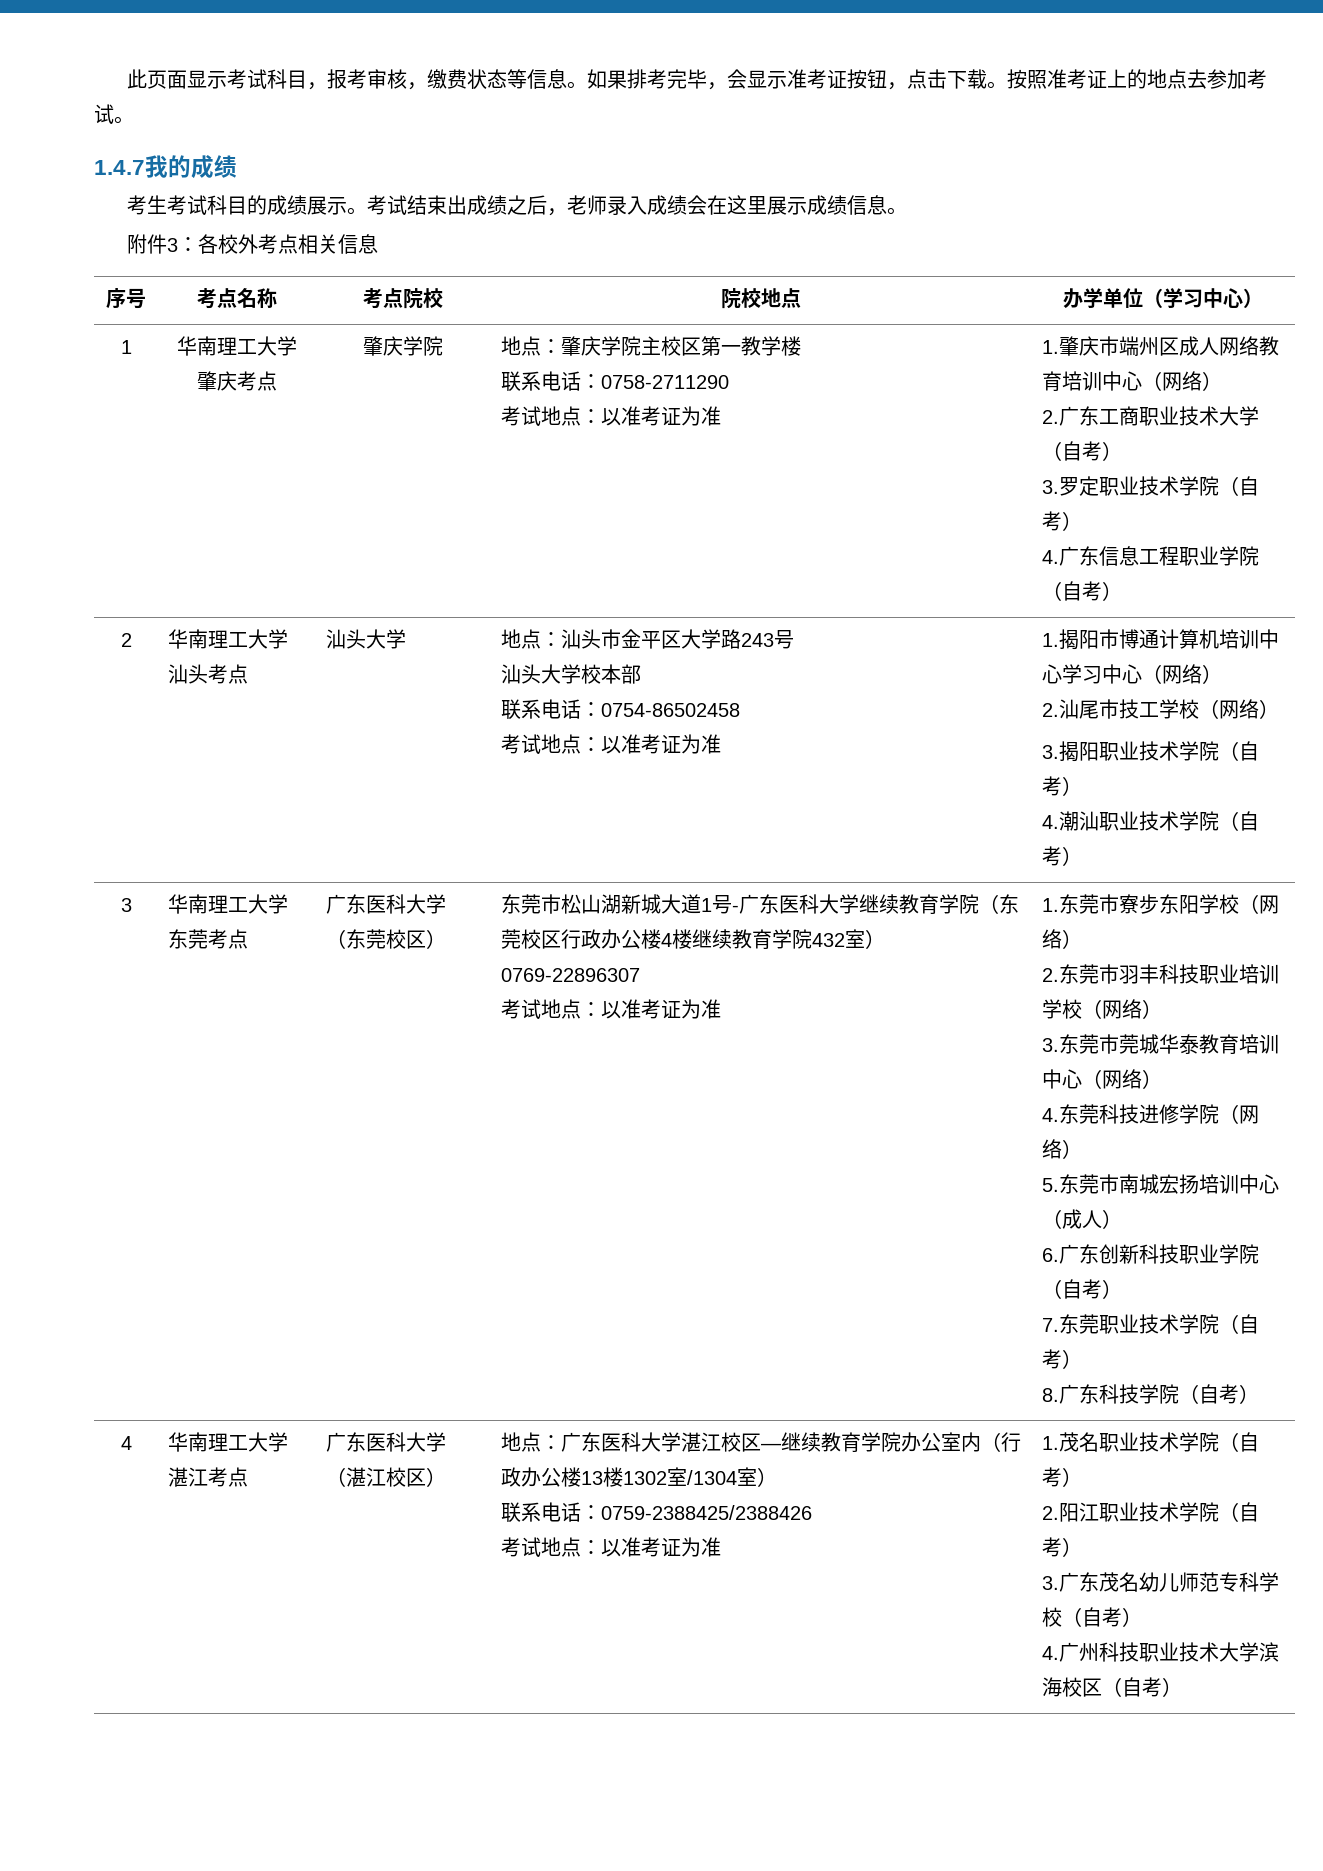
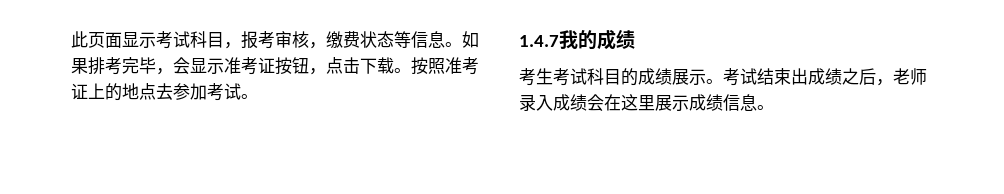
[127,234,379,254] [106,288,146,309] [196,288,277,309] [363,288,443,309] [721,288,801,309] [1063,288,1263,309] [120,340,132,354] [176,336,297,356] [196,371,277,391] [363,336,443,356] [500,336,801,356] [500,371,729,392] [500,406,721,426] [1041,336,1279,356] [1041,371,1222,391] [1041,406,1259,426] [1041,441,1122,461] [1041,476,1259,496] [1041,511,1082,531] [1041,546,1259,566] [1041,581,1122,601] [120,633,132,647] [167,629,288,649] [167,664,248,684] [325,629,406,649] [500,629,794,649] [500,664,641,684] [500,699,740,720] [500,734,721,754] [1041,629,1279,650] [1041,664,1222,684] [1041,699,1279,719] [1041,741,1259,762] [1041,776,1082,796] [1041,811,1259,831] [1041,846,1082,866] [120,898,132,912] [167,894,288,914] [167,929,248,949] [325,894,446,914] [325,929,446,949] [500,894,1019,914] [500,929,885,949] [500,968,640,982] [500,999,721,1019] [1041,894,1279,914] [1041,929,1082,949] [1041,964,1279,984] [1041,999,1162,1019] [1041,1034,1279,1054] [1041,1069,1162,1089] [1041,1104,1259,1124] [1041,1139,1082,1159] [1041,1174,1279,1194] [1041,1209,1122,1229] [1041,1244,1259,1264] [1041,1279,1122,1299] [1041,1314,1259,1334] [1041,1349,1082,1369] [1041,1384,1259,1404] [120,1436,132,1450] [167,1432,288,1452] [167,1467,248,1487] [325,1432,446,1452] [325,1467,446,1487] [500,1432,1021,1452] [500,1467,777,1487] [500,1502,812,1523] [500,1537,721,1557] [1041,1432,1259,1452] [1041,1467,1082,1487] [1041,1502,1259,1522] [1041,1537,1082,1557] [1041,1572,1279,1592] [1041,1607,1142,1627] [1041,1642,1279,1662] [1041,1677,1182,1697] // 附件3：各校外考点相关信息 // 序号 | 考点名称 | 考点院校 | 院校地点 | 办学单位（学习中心） // 1 | 华南理工大学肇庆考点 | 肇庆学院 | 地点：肇庆学院主校区第一教学楼 // 联系电话：0758-2711290 // 考试地点：以准考证为准 | 1.肇庆市端州区成人网络教育培训中心（网络） // 2.广东工商职业技术大学（自考） // 3.罗定职业技术学院（自考） // 4.广东信息工程职业学院（自考） // 2 | 华南理工大学汕头考点 | 汕头大学 | 地点：汕头市金平区大学路243号 // 汕头大学校本部 // 联系电话：0754-86502458 // 考试地点：以准考证为准 | 1.揭阳市博通计算机培训中心学习中心（网络） // 2.汕尾市技工学校（网络） // 3.揭阳职业技术学院（自考） // 4.潮汕职业技术学院（自考） // 3 | 华南理工大学东莞考点 | 广东医科大学（东莞校区） | 东莞市松山湖新城大道1号-广东医科大学继续教育学院（东莞校区行政办公楼4楼继续教育学院432室）0769-22896307 // 考试地点：以准考证为准 | 1.东莞市寮步东阳学校（网络） // 2.东莞市羽丰科技职业培训学校（网络） // 3.东莞市莞城华泰教育培训中心（网络） // 4.东莞科技进修学院（网络） // 5.东莞市南城宏扬培训中心（成人） // 6.广东创新科技职业学院（自考） // 7.东莞职业技术学院（自考） // 8.广东科技学院（自考） // 4 | 华南理工大学湛江考点 | 广东医科大学（湛江校区） | 地点：广东医科大学湛江校区—继续教育学院办公室内（行政办公楼13楼1302室/1304室） // 联系电话：0759-2388425/2388426 // 考试地点：以准考证为准 | 1.茂名职业技术学院（自考） // 2.阳江职业技术学院（自考） // 3.广东茂名幼儿师范专科学校（自考） // 4.广州科技职业技术大学滨海校区（自考） -> (774, 107) none

